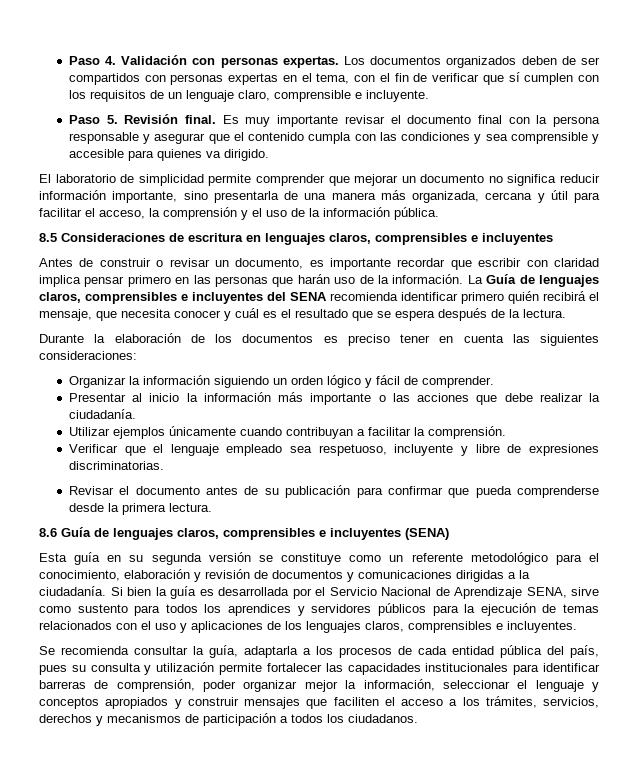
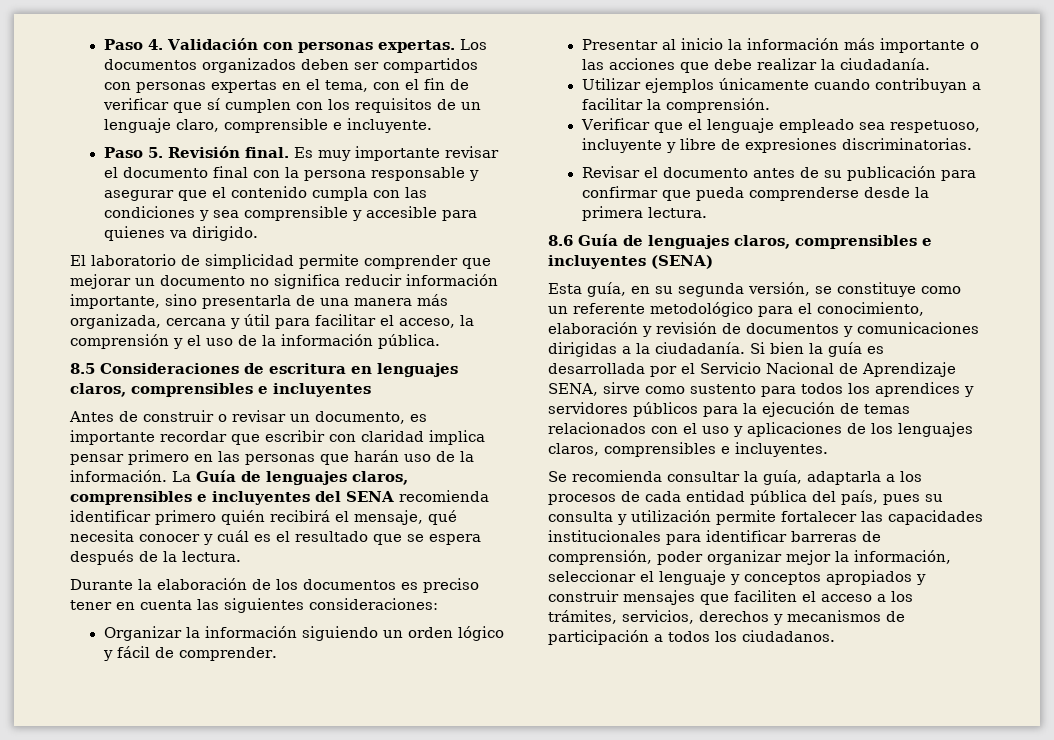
[561,56,576,65] de -> (349, 64) none
[96,311,117,321] que -> [428,510,457,525] qué
[74,552,101,565] guía -> [587,282,626,297] guía,
[208,552,251,562] versión -> [748,282,810,296] versión,

